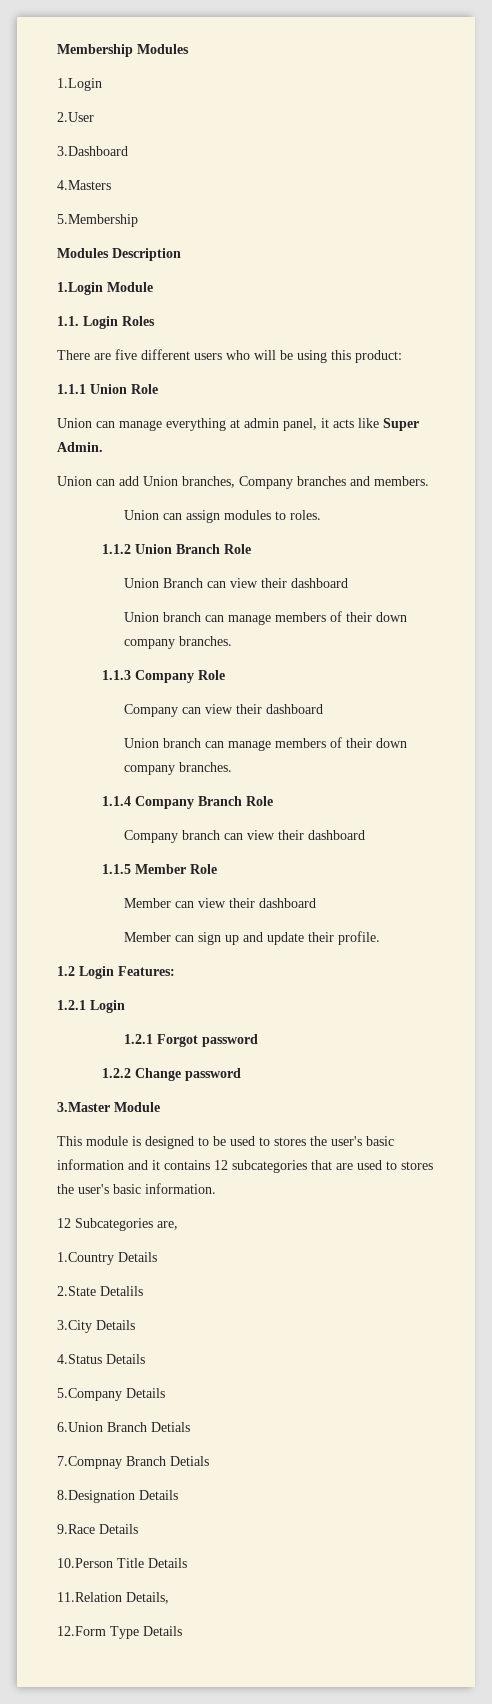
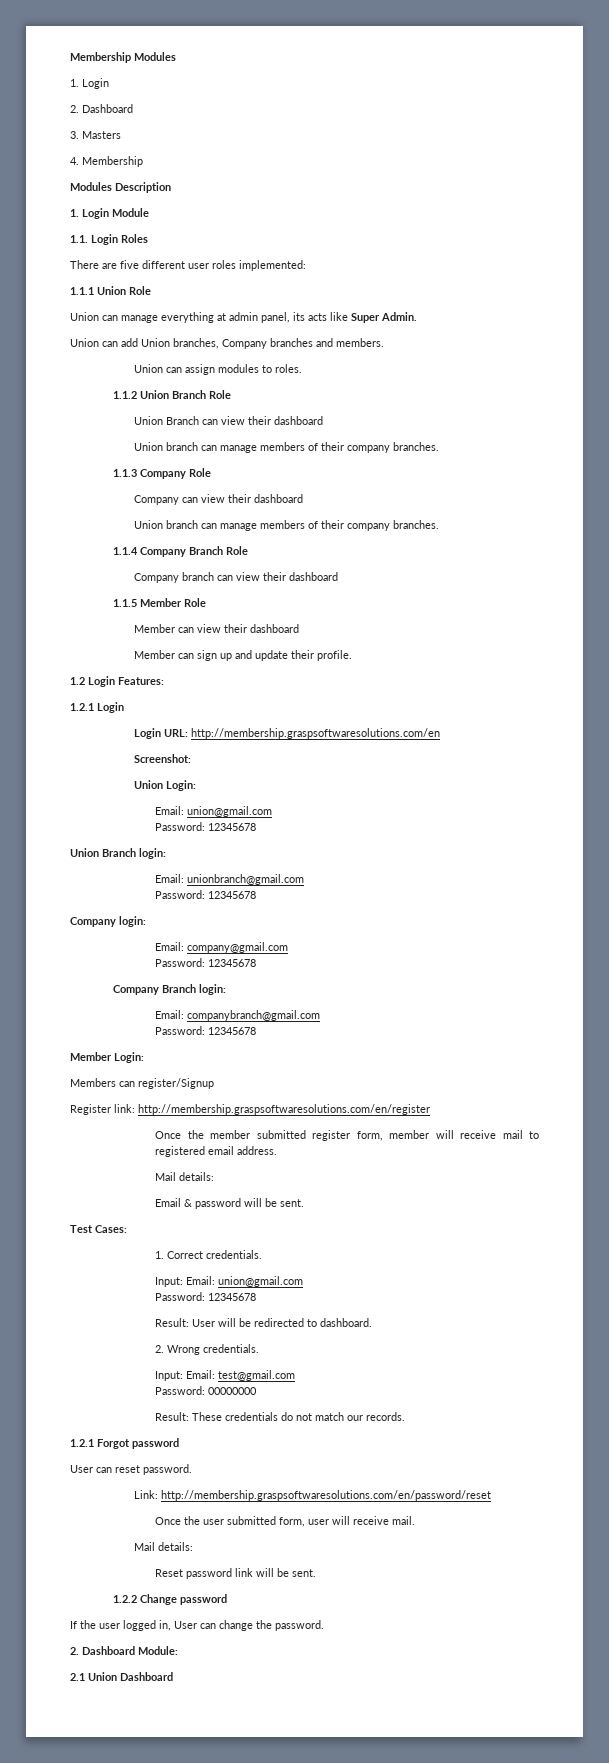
[57,78,102,91] [57,112,94,122] [57,146,128,156] [57,180,111,190] [57,214,138,227] 1.Login // 2.User // 3.Dashboard // 4.Masters // 5.Membership -> [70,78,109,89] [70,104,133,113] [70,131,121,139] [70,156,143,167] 1. Login // 2. Dashboard // 3. Masters // 4. Membership
[57,282,103,295] 1.Login -> [70,208,109,219] 1. Login
[194,350,402,363] users who will be using this product: -> [188,260,306,271] user roles implemented:
[321,418,329,428] it -> [293,312,305,321] its
[376,612,408,622] down -> (344, 446) none
[376,738,408,748] down -> (344, 524) none
[124,1034,259,1047] [101,1068,241,1081] [57,1102,160,1112] [57,1136,394,1149] [57,1159,433,1173] [57,1183,216,1194] [57,1218,178,1231] [57,1252,157,1265] [57,1286,143,1296] [57,1320,135,1333] [57,1354,145,1364] [57,1388,165,1401] [57,1422,190,1432] [57,1456,209,1469] [57,1490,178,1503] [57,1524,138,1534] [57,1558,187,1568] [57,1592,169,1604] [57,1626,182,1639] 1.2.1 Forgot password // 1.2.2 Change password // 3.Master Module // This module is designed to be used to stores the user's basic information and it contains 12 subcategories that are used to stores the user's basic information. // 12 Subcategories are, // 1.Country Details // 2.State Detalils // 3.City Details // 4.Status Details // 5.Company Details // 6.Union Branch Detials // 7.Compnay Branch Detials // 8.Designation Details // 9.Race Details // 10.Person Title Details // 11.Relation Details, // 12.Form Type Details -> [133,728,440,739] [133,754,191,763] [133,780,196,791] [155,806,273,817] [155,822,257,831] [70,848,166,859] [155,874,305,885] [155,890,257,899] [70,916,146,927] [155,942,289,953] [155,958,257,967] [112,984,226,995] [155,1010,321,1021] [155,1026,257,1035] [70,1052,144,1063] [70,1078,214,1089] [70,1104,430,1115] [155,1130,540,1141] [155,1146,278,1157] [155,1172,215,1181] [155,1198,305,1209] [70,1225,127,1233] [155,1250,263,1259] [155,1276,304,1287] [155,1292,257,1301] [155,1318,373,1327] [155,1344,260,1355] [155,1370,296,1381] [155,1386,258,1395] [155,1412,406,1421] [70,1438,179,1449] [70,1464,192,1475] [133,1490,491,1501] [155,1516,416,1527] [133,1542,193,1551] [155,1568,317,1579] [112,1594,227,1605] [70,1620,324,1631] [70,1646,178,1655] [70,1672,173,1681] Login URL: http://membership.graspsoftwaresolutions.com/en // Screenshot: // Union Login: // Email: union@gmail.com // Password: 12345678 // Union Branch login: // Email: unionbranch@gmail.com // Password: 12345678 // Company login: // Email: company@gmail.com // Password: 12345678 // Company Branch login: // Email: companybranch@gmail.com // Password: 12345678 // Member Login: // Members can register/Signup // Register link: http://membership.graspsoftwaresolutions.com/en/register // Once the member submitted register form, member will receive mail to registered email address. // Mail details: // Email & password will be sent. // Test Cases: // 1. Correct credentials. // Input: Email: union@gmail.com // Password: 12345678 // Result: User will be redirected to dashboard. // 2. Wrong credentials. // Input: Email: test@gmail.com // Password: 00000000 // Result: These credentials do not match our records. // 1.2.1 Forgot password // User can reset password. // Link: http://membership.graspsoftwaresolutions.com/en/password/reset // Once the user submitted form, user will receive mail. // Mail details: // Reset password link will be sent. // 1.2.2 Change password // If the user logged in, User can change the password. // 2. Dashboard Module: // 2.1 Union Dashboard

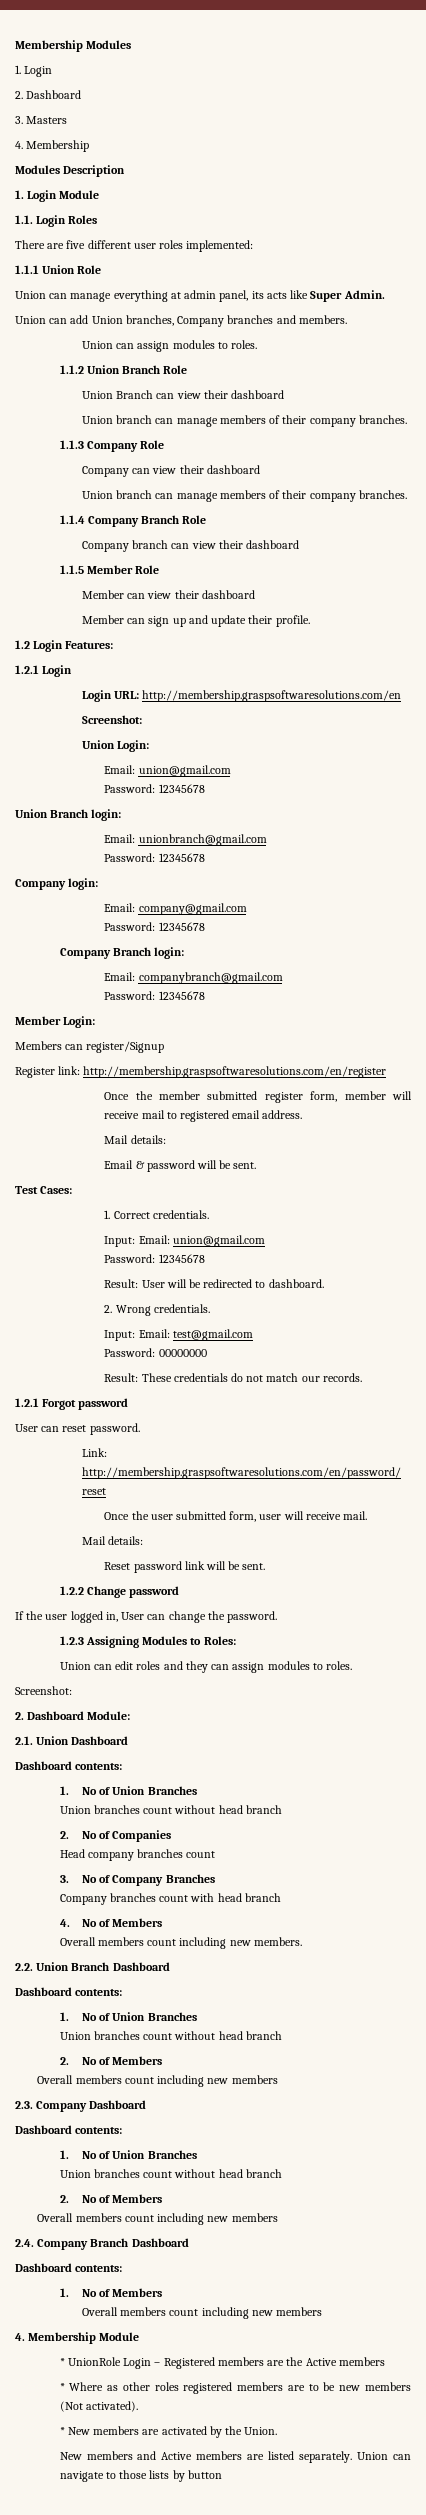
(324, 1625) none -> [59,1636,236,1648] [59,1661,353,1673] [15,1686,72,1695] // 1.2.3 Assigning Modules to Roles: // Union can edit roles and they can assign modules to roles. // Screenshot:
[70,1673,85,1681] 2.1 -> [15,1736,33,1745] 2.1.
(173, 1676) none -> [15,1761,123,1770] [59,1786,197,1795] [59,1805,282,1814] [59,1830,172,1842] [59,1849,216,1861] [59,1874,215,1886] [59,1893,281,1905] [59,1918,163,1927] [59,1937,302,1949] [15,1962,170,1971] [15,1987,123,1996] [59,2012,197,2021] [59,2031,282,2040] [59,2056,163,2065] [37,2075,278,2087] [15,2100,147,2112] [15,2125,123,2134] [59,2150,197,2159] [59,2169,282,2178] [59,2194,163,2203] [37,2213,278,2225] [15,2238,189,2250] [15,2263,123,2272] [59,2288,163,2297] [81,2307,323,2319] [15,2332,140,2344] [59,2357,385,2369] [59,2382,411,2394] [59,2401,138,2412] [59,2426,278,2438] [59,2451,411,2463] [59,2470,222,2482] // Dashboard contents: // 1. No of Union Branches // Union branches count without head branch // 2. No of Companies // Head company branches count // 3. No of Company Branches // Company branches count with head branch // 4. No of Members // Overall members count including new members. // 2.2. Union Branch Dashboard // Dashboard contents: // 1. No of Union Branches // Union branches count without head branch // 2. No of Members // Overall members count including new members // 2.3. Company Dashboard // Dashboard contents: // 1. No of Union Branches // Union branches count without head branch // 2. No of Members // Overall members count including new members // 2.4. Company Branch Dashboard // Dashboard contents: // 1. No of Members // Overall members count including new members // 4. Membership Module // * UnionRole Login – Registered members are the Active members // * Where as other roles registered members are to be new members (Not activated). // * New members are activated by the Union. // New members and Active members are listed separately. Union can navigate to those lists by button

